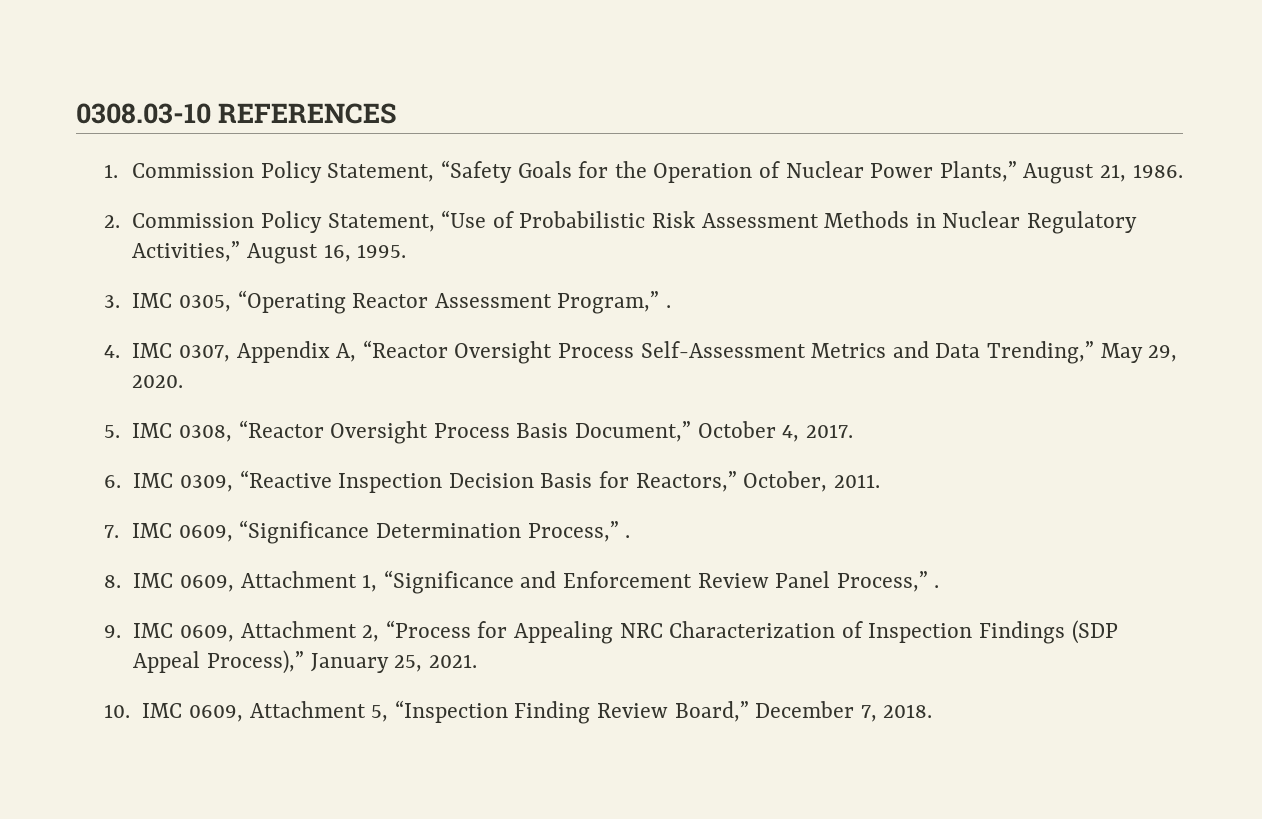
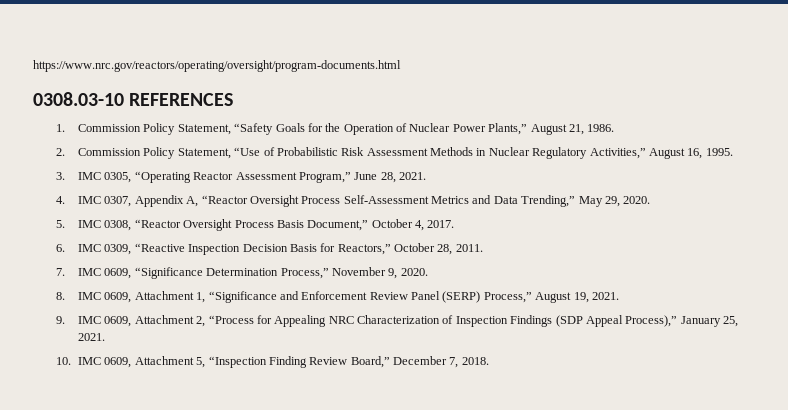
(76, 113) none -> [33,60,401,72] https://www.nrc.gov/reactors/operating/oversight/program-documents.html //
[665,305,671,308] . -> [354,172,427,183] June 28, 2021.
[743,471,828,492] October, -> [394,243,453,255] October 28,
[625,535,631,538] . -> [331,267,428,279] November 9, 2020.
[836,571,940,592] Process,” . -> [442,291,619,303] (SERP) Process,” August 19, 2021.

